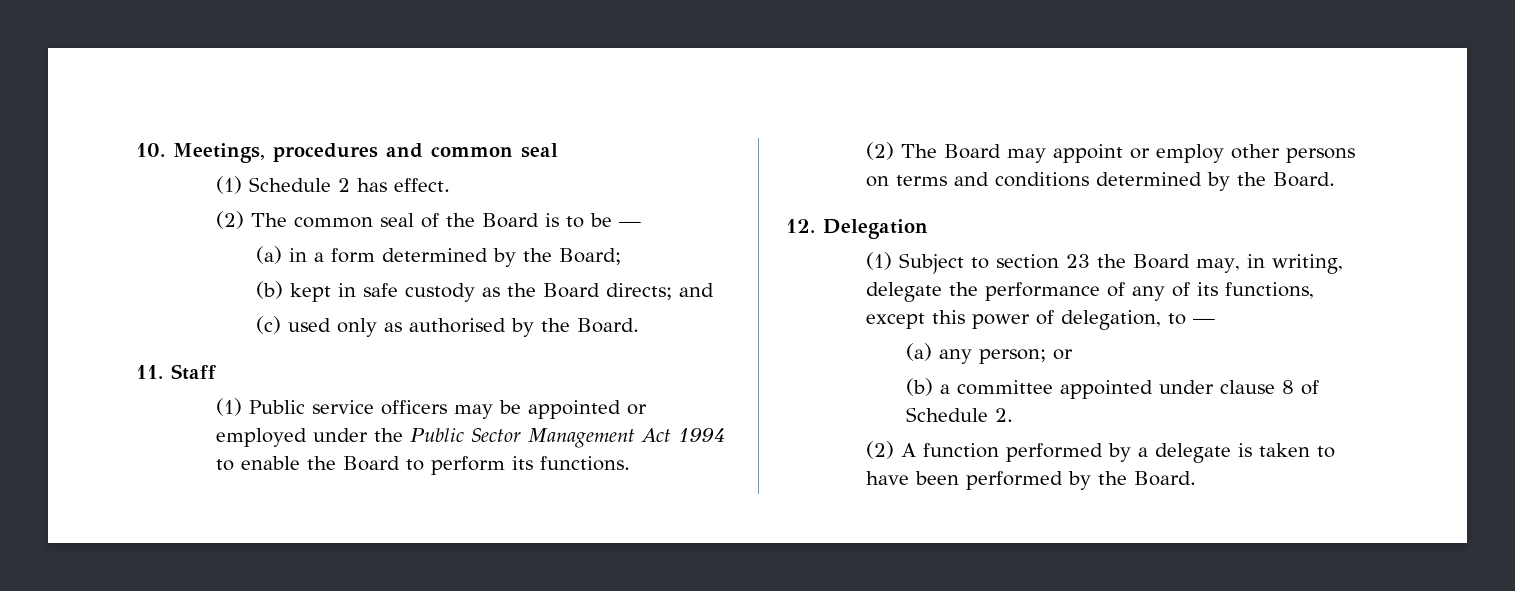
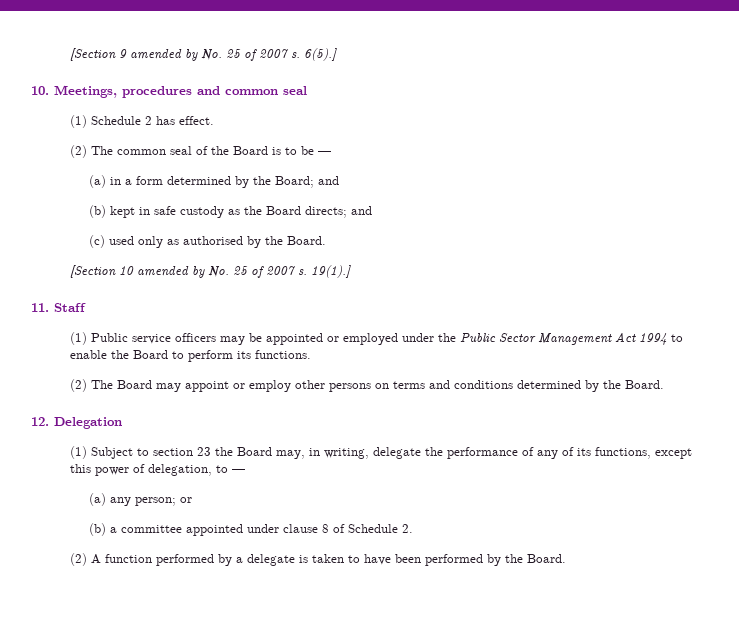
(136, 150) none -> [69,48,337,61] [Section 9 amended by No. 25 of 2007 s. 6(5).] //
(621, 256) none -> [318,176,340,185] and
(639, 325) none -> [69,265,351,278] // [Section 10 amended by No. 25 of 2007 s. 19(1).]

